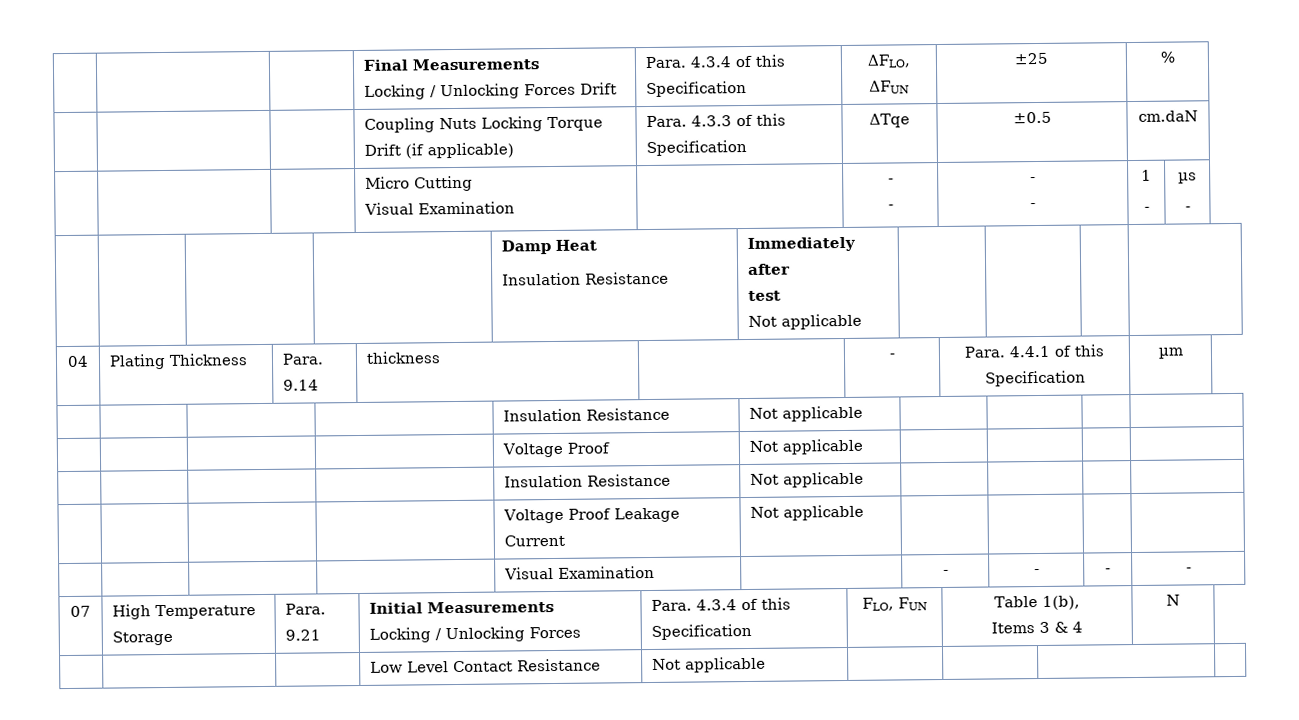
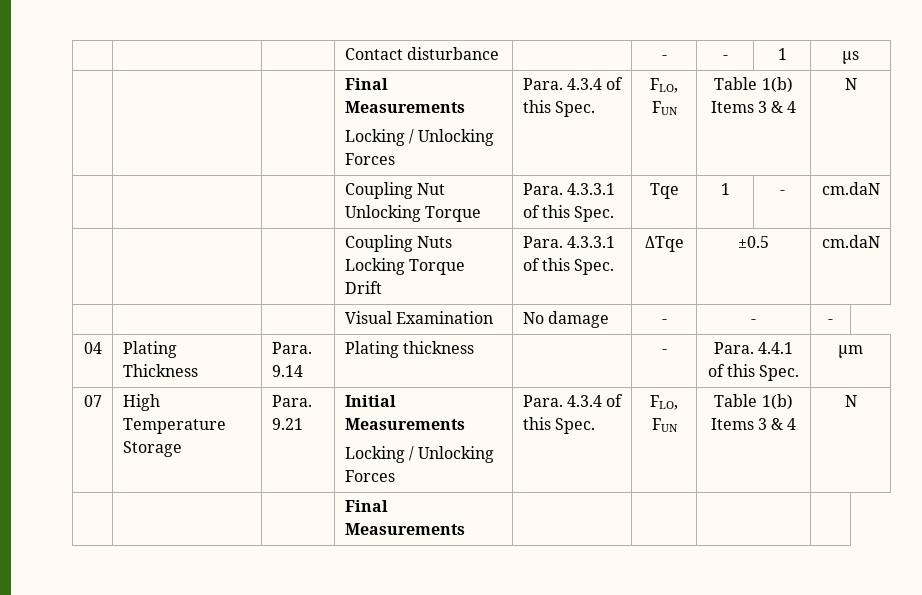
(363, 65) | | -> [344,47,499,60] [661,55,667,60] [722,55,728,60] [777,48,787,60] [842,51,859,64] | | | Contact disturbance | | - | - | 1 | µs // | |
[580,82,618,95] [645,54,786,69] [646,80,748,98] [867,54,910,68] [869,80,910,94] [1014,52,1048,65] [1159,51,1175,63] Drift | Para. 4.3.4 of this Specification | ΔFLO, ΔFUN | ±25 | % -> [522,77,624,90] [522,100,595,117] [650,78,678,93] [651,101,678,115] [714,77,793,93] [710,101,797,113] [844,78,857,90] [344,182,445,199] [344,205,481,222] [522,183,615,195] [522,205,615,222] [649,183,679,199] [720,183,730,195] [779,190,785,195] [821,182,880,195] | Para. 4.3.4 of this Spec. | FLO, FUN | Table 1(b) Items 3 & 4 | N // | | | Coupling Nut Unlocking Torque | Para. 4.3.3.1 of this Spec. | Tqe | 1 | - | cm.daN
[405,142,515,159] [646,113,787,128] [646,139,748,157] (if applicable) | Para. 4.3.3 of this Specification -> [522,236,615,248] [522,258,615,275] | Para. 4.3.3.1 of this Spec.
[365,175,474,192] [364,201,516,215] [887,178,894,184] [887,204,894,210] [1030,177,1036,183] [1030,203,1036,209] [1141,169,1152,181] [1143,206,1150,212] [1178,172,1197,184] [1184,206,1191,212] [501,239,598,255] [502,271,670,286] [747,236,857,252] [748,263,792,275] [748,290,782,301] [748,313,863,330] Micro Cutting // Visual Examination | | - // - | - // - | 1 // - | µs // - // | | | | Damp Heat // Insulation Resistance | Immediately after // test // Not applicable | | | | -> [344,311,493,324] [522,311,609,328] [661,319,667,324] [751,319,756,324] [828,319,833,324] Visual Examination | No damage | - | - | -
(320, 385) none -> [344,341,399,358] Plating
[984,370,1086,387] Specification -> [759,365,800,381] Spec.
[503,407,671,422] [749,405,864,422] [502,442,611,458] [749,438,864,455] [504,473,672,488] [750,471,865,488] [503,507,681,524] [504,534,566,547] [750,504,865,521] [504,565,656,580] [942,569,949,575] [1033,568,1040,575] [1105,568,1111,574] [1185,567,1192,573] // | | | | Insulation Resistance | Not applicable | | | | // | | | | Voltage Proof | Not applicable | | | | // | | | | Insulation Resistance | Not applicable | | | | // | | | | Voltage Proof Leakage Current | Not applicable | | | | // | | | | Visual Examination | | - | - | - | - -> (863, 351) none
[651,623,753,640] [861,597,928,611] [994,595,1080,610] [991,621,1083,634] [1166,594,1180,606] [370,658,602,673] [652,656,767,673] Specification | FLO, FUN | Table 1(b), // Items 3 & 4 | N // | | | Low Level Contact Resistance | Not applicable -> [554,418,595,434] [650,395,678,410] [651,418,678,432] [714,394,793,410] [710,418,797,430] [844,395,857,407] [344,500,388,512] [344,523,465,535] Spec. | FLO, FUN | Table 1(b) Items 3 & 4 | N // | | | Final Measurements

